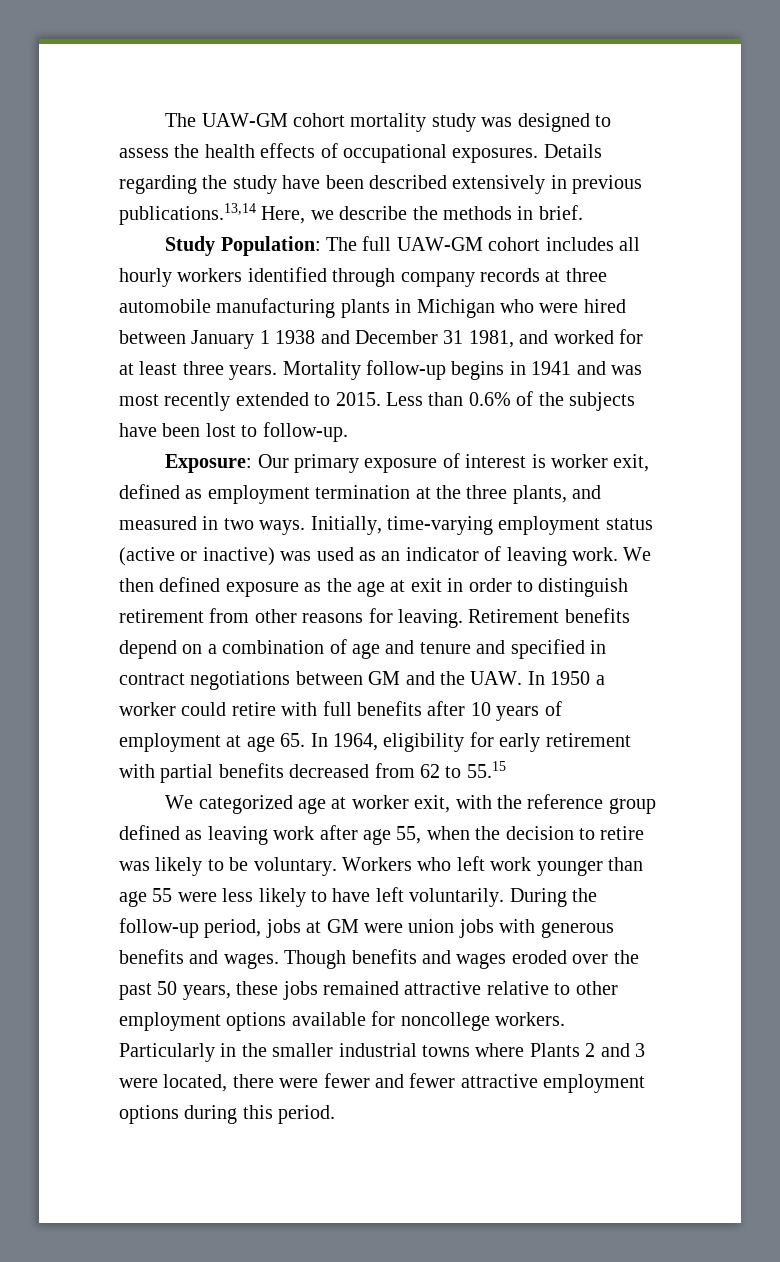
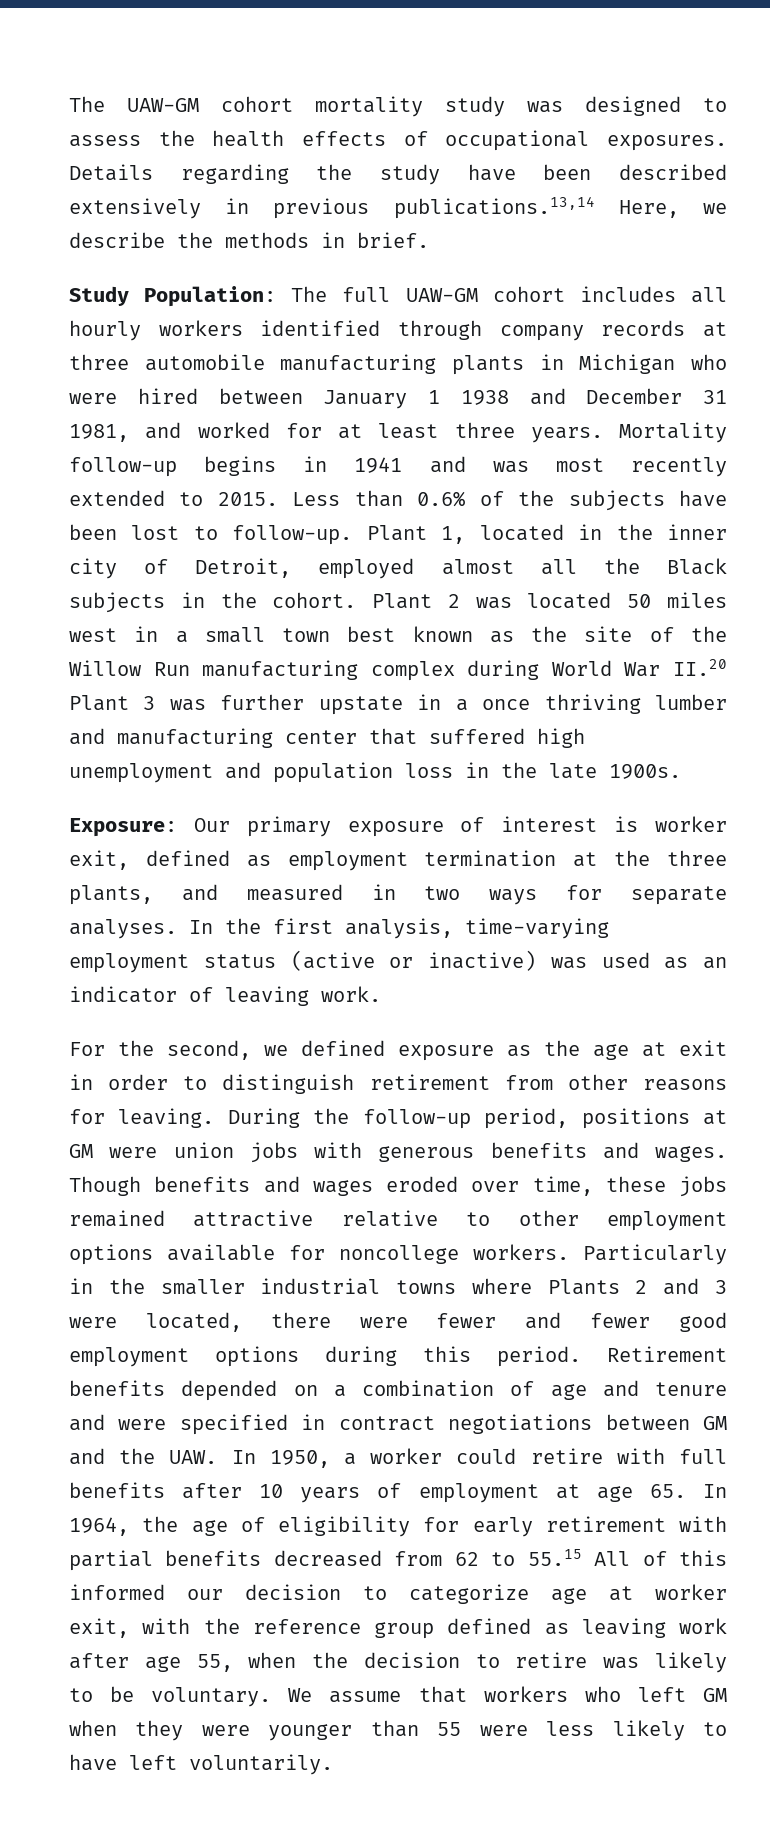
(348, 432) none -> [366,524,728,544] [69,558,727,579] [69,592,727,613] [69,626,727,643] [69,659,727,681] [69,694,728,715] [69,728,585,748] [69,762,681,783] Plant 1, located in the inner city of Detroit, employed almost all the Black subjects in the cohort. Plant 2 was located 50 miles west in a small town best known as the site of the Willow Run manufacturing complex during World War II.20 Plant 3 was further upstate in a once thriving lumber and manufacturing center that suffered high unemployment and population loss in the late 1900s.
[259,516,382,535] ways. Initially, -> [489,885,727,905] [69,918,453,939] ways for separate analyses. In the first analysis,
[623,547,652,561] [119,578,154,592] We then -> [69,1040,288,1060] // For the second, we
[468,608,630,623] [119,639,606,659] [119,671,605,690] [119,701,562,721] [119,732,631,752] [119,761,506,783] [165,794,656,814] [119,825,645,845] [119,856,643,876] [119,887,505,907] Retirement benefits depend on a combination of age and tenure and specified in contract negotiations between GM and the UAW. In 1950 a worker could retire with full benefits after 10 years of employment at age 65. In 1964, eligibility for early retirement with partial benefits decreased from 62 to 55.15 // We categorized age at worker exit, with the reference group defined as leaving work after age 55, when the decision to retire was likely to be voluntary. Workers who left work younger than age 55 were less likely to have left voluntarily. -> (215, 1118) none
[265,919,301,938] jobs -> [581,1108,690,1129] positions
[613,950,639,964] [119,981,231,1000] the past 50 years, -> [532,1176,593,1196] time,
[460,1074,538,1088] attractive -> [679,1312,727,1332] good
(336, 1114) none -> [607,1346,727,1362] [69,1380,727,1401] [69,1414,727,1435] [69,1448,727,1468] [69,1482,727,1503] [69,1516,727,1537] [69,1549,728,1571] [69,1584,727,1604] [69,1618,727,1639] [69,1652,727,1673] [69,1686,727,1707] [69,1720,727,1741] [69,1754,333,1775] Retirement benefits depended on a combination of age and tenure and were specified in contract negotiations between GM and the UAW. In 1950, a worker could retire with full benefits after 10 years of employment at age 65. In 1964, the age of eligibility for early retirement with partial benefits decreased from 62 to 55.15 All of this informed our decision to categorize age at worker exit, with the reference group defined as leaving work after age 55, when the decision to retire was likely to be voluntary. We assume that workers who left GM when they were younger than 55 were less likely to have left voluntarily.

